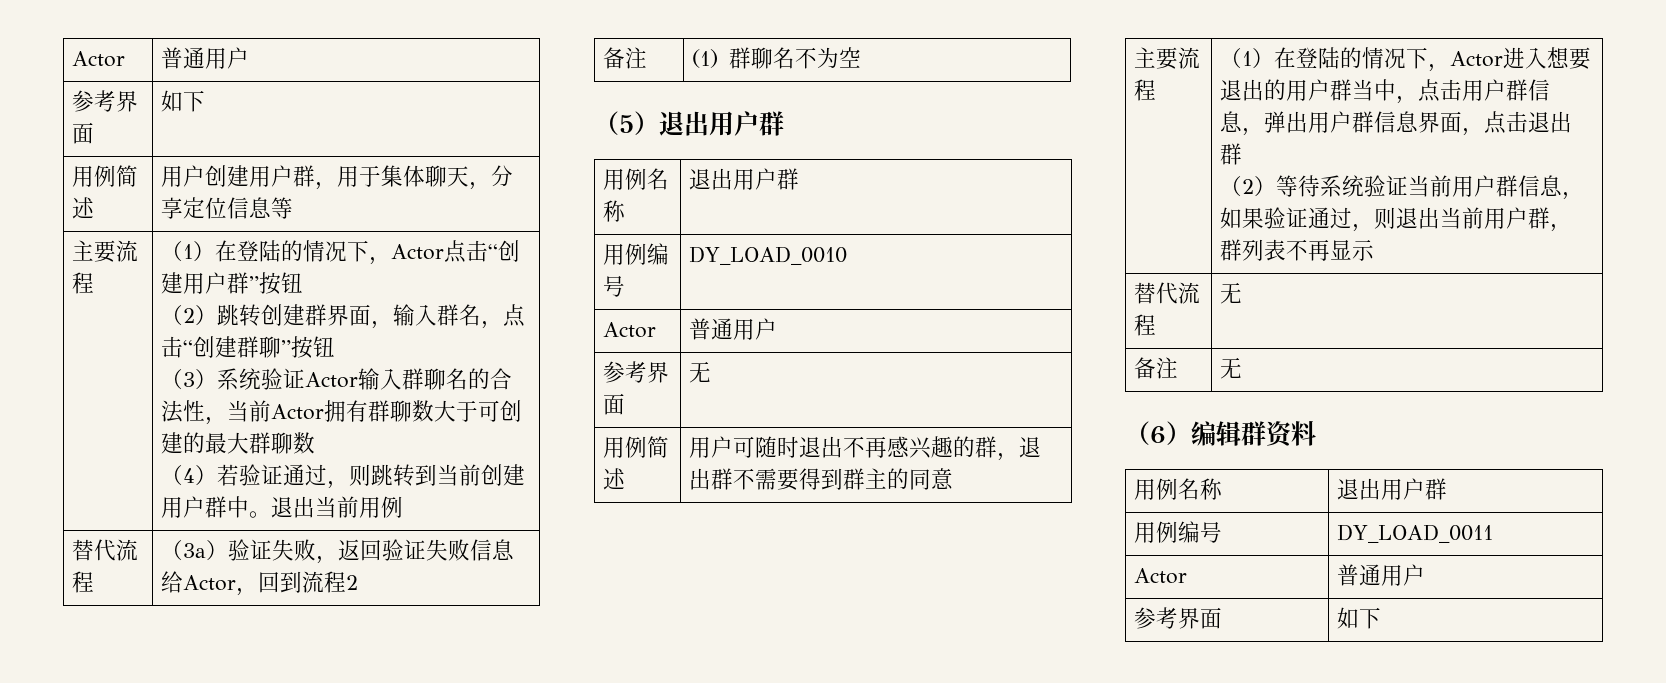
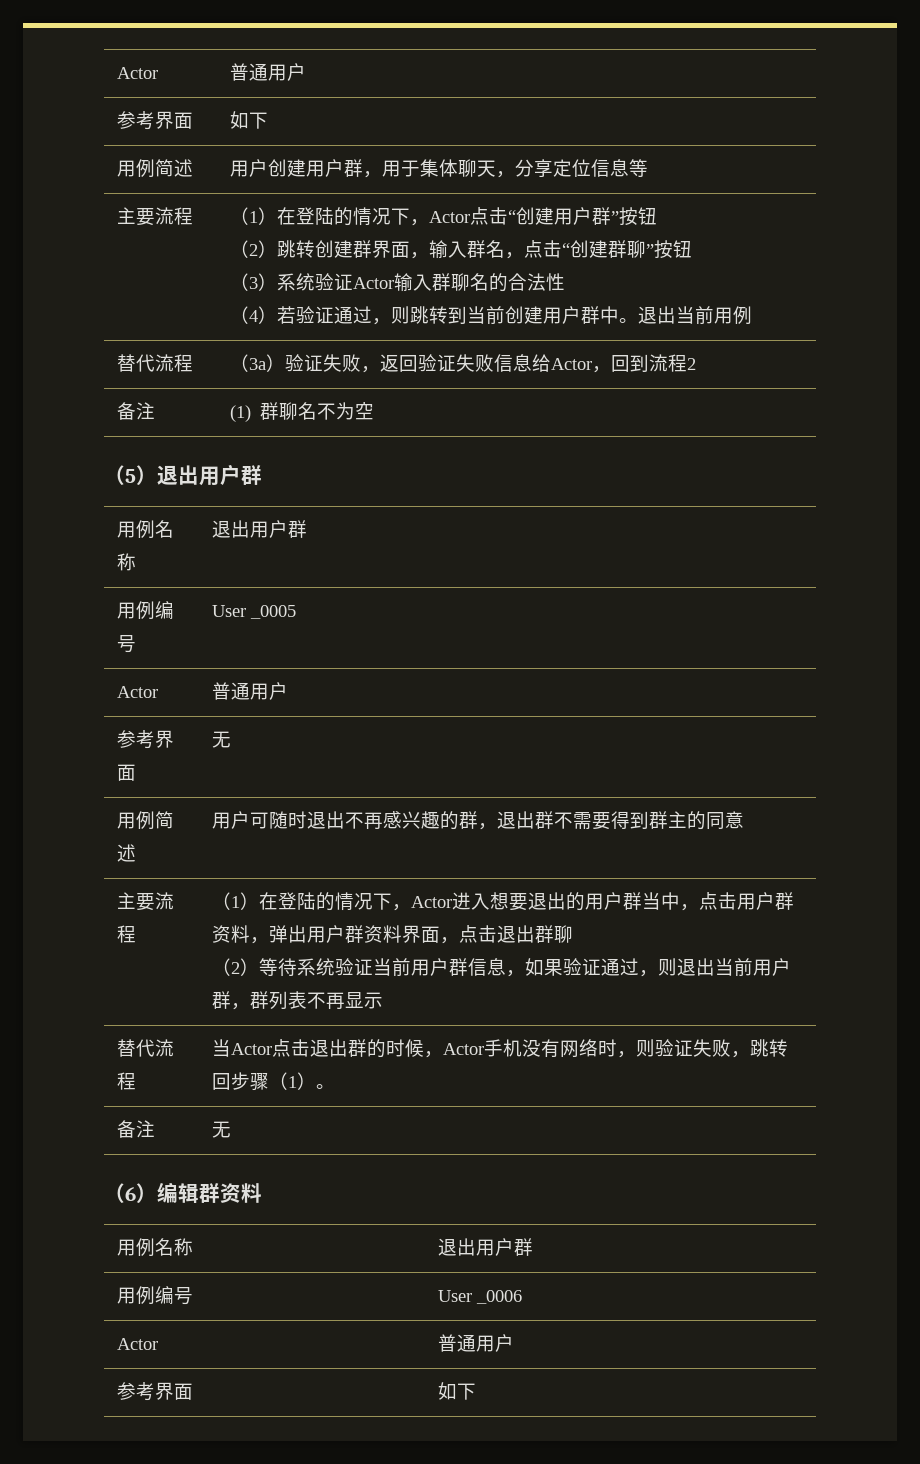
[205,400,523,425] [161,432,316,454] ，当前Actor拥有群聊数大于可创建的最大群聊数 -> (565, 282) none
[689,246,848,265] DY_LOAD_0010 -> [211,605,296,619] User _0005
[1528,79,1551,101] [1220,111,1243,132] 信息 -> [211,925,250,943] 资料
[1374,111,1419,133] 信息 -> [363,925,402,943] 资料
(1243, 154) none -> [553,925,573,943] 聊
[1220,282,1243,304] 无 -> [211,1039,788,1058] [211,1072,335,1091] 当Actor点击退出群的时候，Actor手机没有网络时，则验证失败，跳转回步骤（1）。
[1337,524,1494,543] DY_LOAD_0011 -> [437,1290,522,1304] User _0006

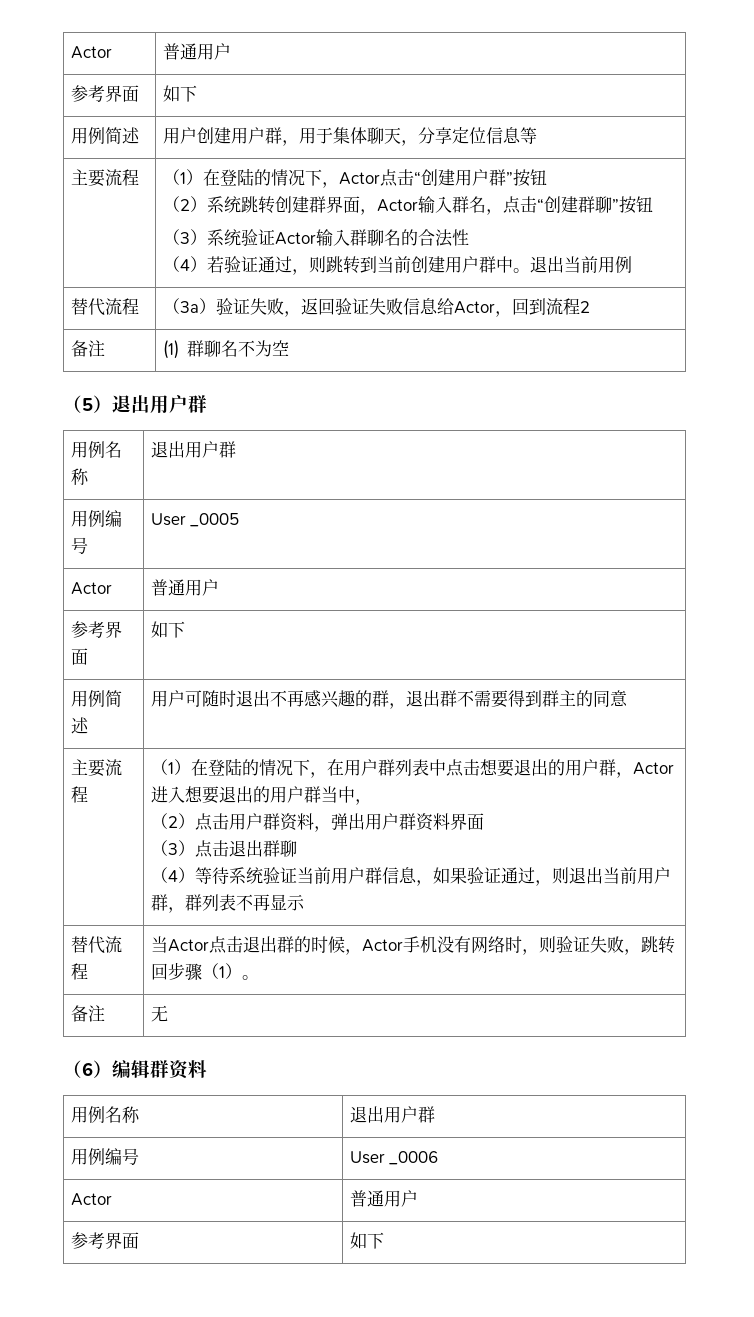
(277, 249) none -> [206,196,241,213] 系统
(429, 255) none -> [376,199,418,212] Actor
[211,731,231,748] 无 -> [150,621,185,638] 如下
(411, 907) none -> [326,759,633,778] 在用户群列表中点击想要退出的用户群，
(699, 907) none -> [150,813,195,829] // （2）
[439,937,459,944] ， -> [150,840,195,856] // （3）
[230,962,240,974] 2 -> [167,870,178,882] 4

